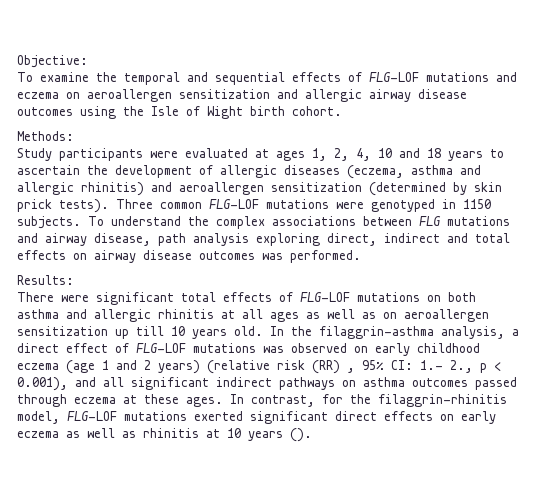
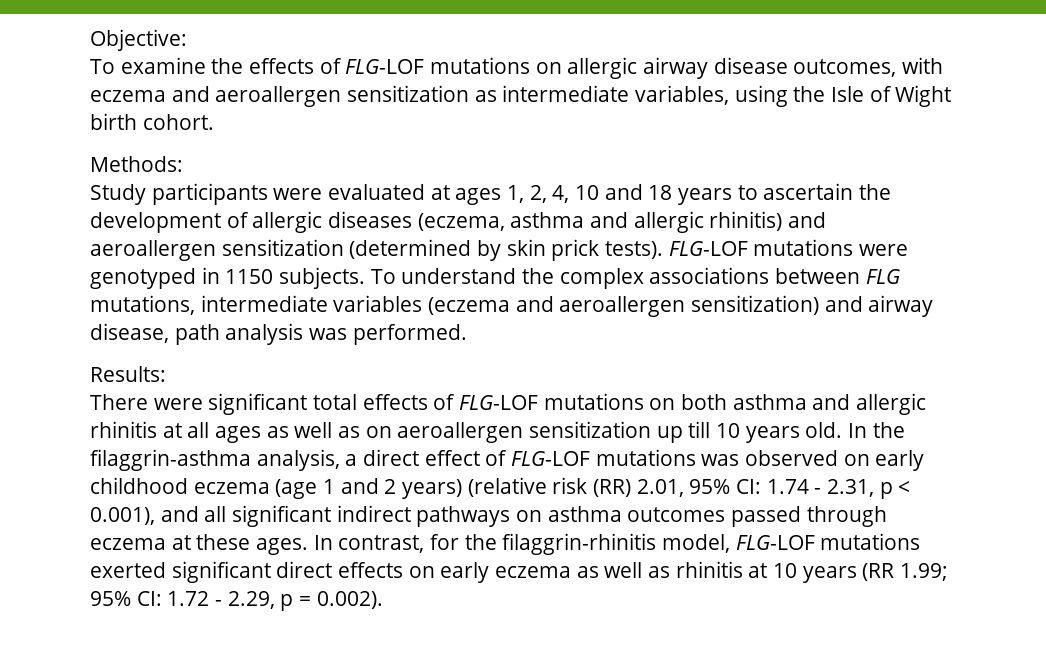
[124,72,517,85] [17,89,467,102] [17,107,73,116] temporal and sequential effects of FLG-LOF mutations and eczema on aeroallergen sensitization and allergic airway disease outcomes -> [248,57,944,79] [90,85,730,107] effects of FLG-LOF mutations on allergic airway disease outcomes, with eczema and aeroallergen sensitization as intermediate variables,
[116,199,202,209] Three common -> (664, 250) none
[447,216,510,226] mutations -> [90,295,820,317] mutations, intermediate variables (eczema and aeroallergen sensitization)
[256,233,510,246] [17,250,255,263] exploring direct, indirect and total effects on airway disease outcomes -> (304, 334) none
[347,360,473,373] , 95% CI: 1.- 2., -> [636,479,875,497] 2.01, 95% CI: 1.74 - 2.31,
[290,428,312,442] (). -> [862,563,949,581] [90,591,383,611] (RR 1.99; 95% CI: 1.72 - 2.29, p = 0.002).

